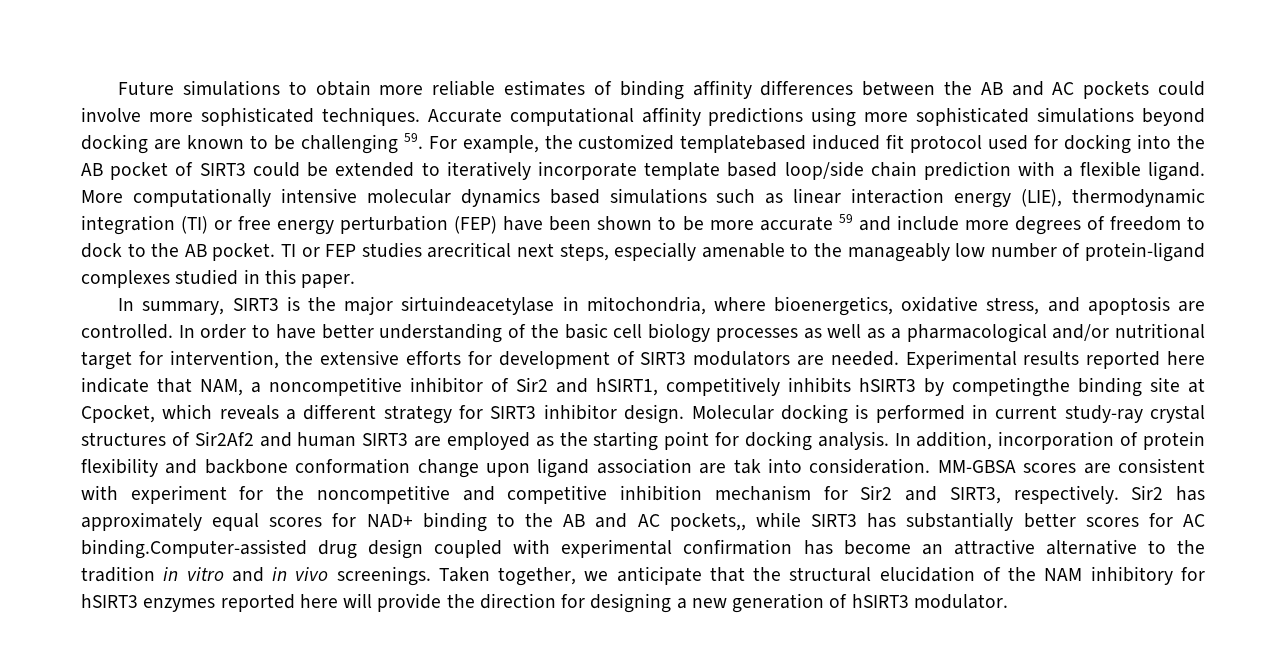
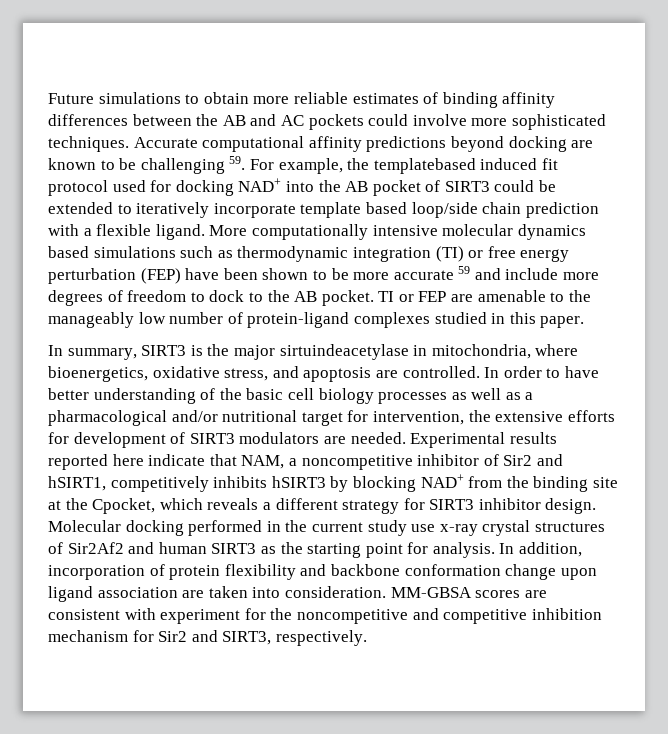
[811,107,1135,127] using more sophisticated simulations -> (447, 144) none
[578,134,675,150] customized -> (370, 164) none
(1132, 144) none -> [238,178,282,192] NAD+
[793,188,1063,208] linear interaction energy (LIE), -> (233, 254) none
[361,242,697,261] studies arecritical next steps, especially -> [451,294,474,302] are
[952,377,1070,397] competingthe -> [352,474,529,492] blocking NAD+ from the
(1205, 385) none -> [65,498,88,510] the
[855,404,869,419] is -> (184, 528) none
[995,405,1143,423] current study-ray -> [285,520,478,536] the current study use x-ray
[414,432,530,450] are employed -> (257, 548) none
[744,431,812,451] docking -> (429, 548) none
[733,459,761,474] tak -> [208,586,248,598] taken
[1131,485,1205,501] [81,512,1205,532] [81,539,1206,559] [81,566,1206,586] [81,593,1008,613] Sir2 has approximately equal scores for NAD+ binding to the AB and AC pockets,, while SIRT3 has substantially better scores for AC binding.Computer-assisted drug design coupled with experimental confirmation has become an attractive alternative to the tradition in vitro and in vivo screenings. Taken together, we anticipate that the structural elucidation of the NAM inhibitory for hSIRT3 enzymes reported here will provide the direction for designing a new generation of hSIRT3 modulator. -> (367, 638) none

